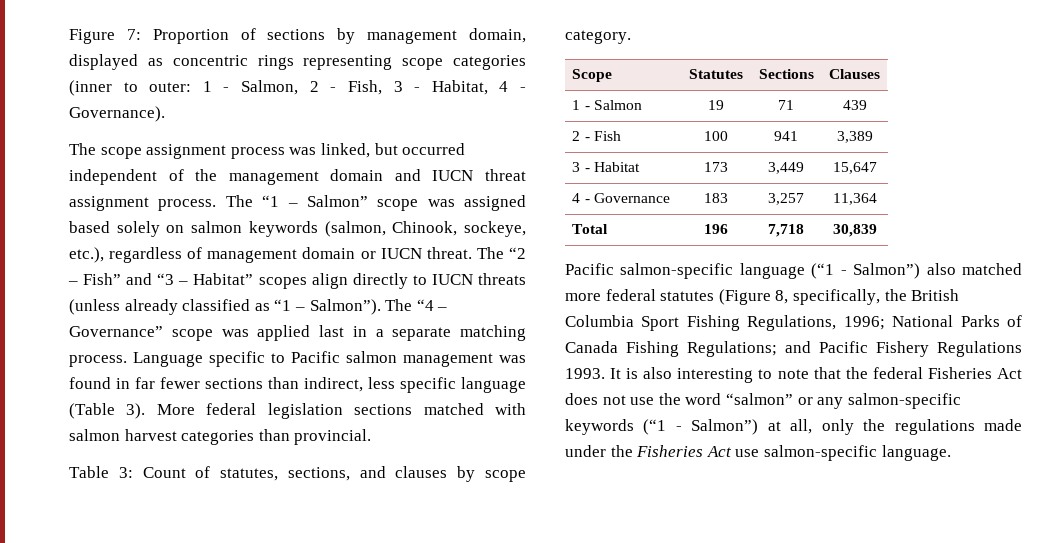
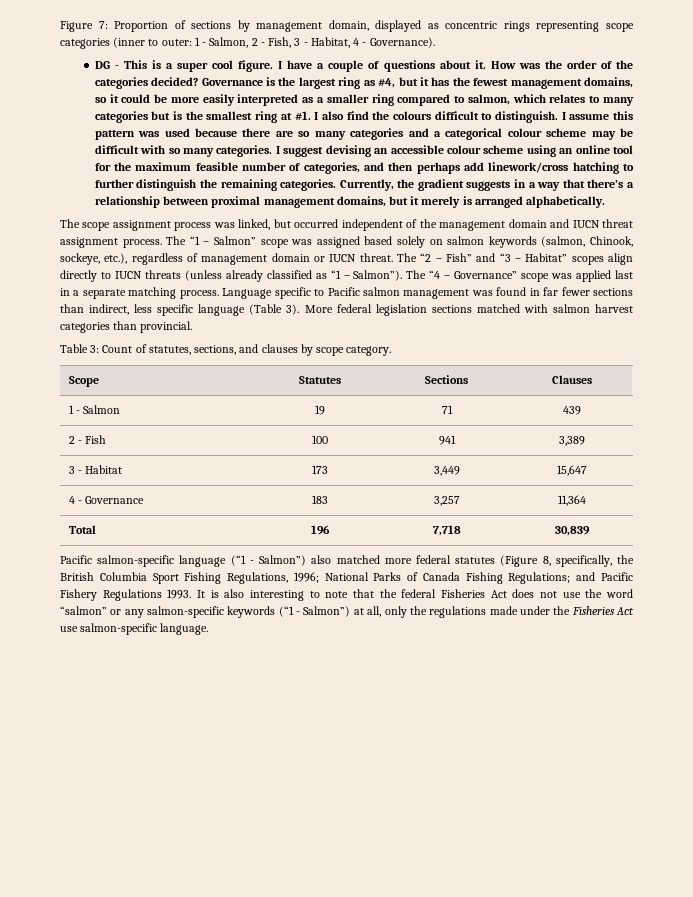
(165, 114) none -> [94,60,633,72] [94,77,634,89] [94,94,634,106] [94,111,634,123] [94,128,633,140] [94,145,633,157] [94,162,635,174] [94,179,634,191] [94,196,606,208] // DG - This is a super cool figure. I have a couple of questions about it. How was the order of the categories decided? Governance is the largest ring as #4, but it has the fewest management domains, so it could be more easily interpreted as a smaller ring compared to salmon, which relates to many categories but is the smallest ring at #1. I also find the colours difficult to distinguish. I assume this pattern was used because there are so many categories and a categorical colour scheme may be difficult with so many categories. I suggest devising an accessible colour scheme using an online tool for the maximum feasible number of categories, and then perhaps add linework/cross hatching to further distinguish the remaining categories. Currently, the gradient suggests in a way that there’s a relationship between proximal management domains, but it merely is arranged alphabetically.

